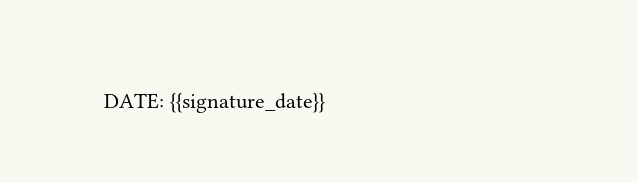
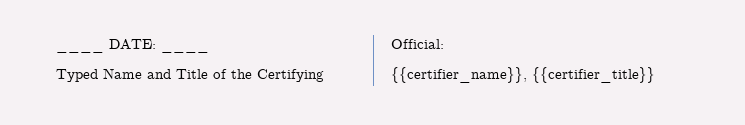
[104,93,325,113] DATE: {{signature_date}} -> [56,39,209,53] [56,68,324,82] [391,39,444,49] [391,67,655,83] ____ DATE: ____ // Typed Name and Title of the Certifying Official: // {{certifier_name}}, {{certifier_title}}

